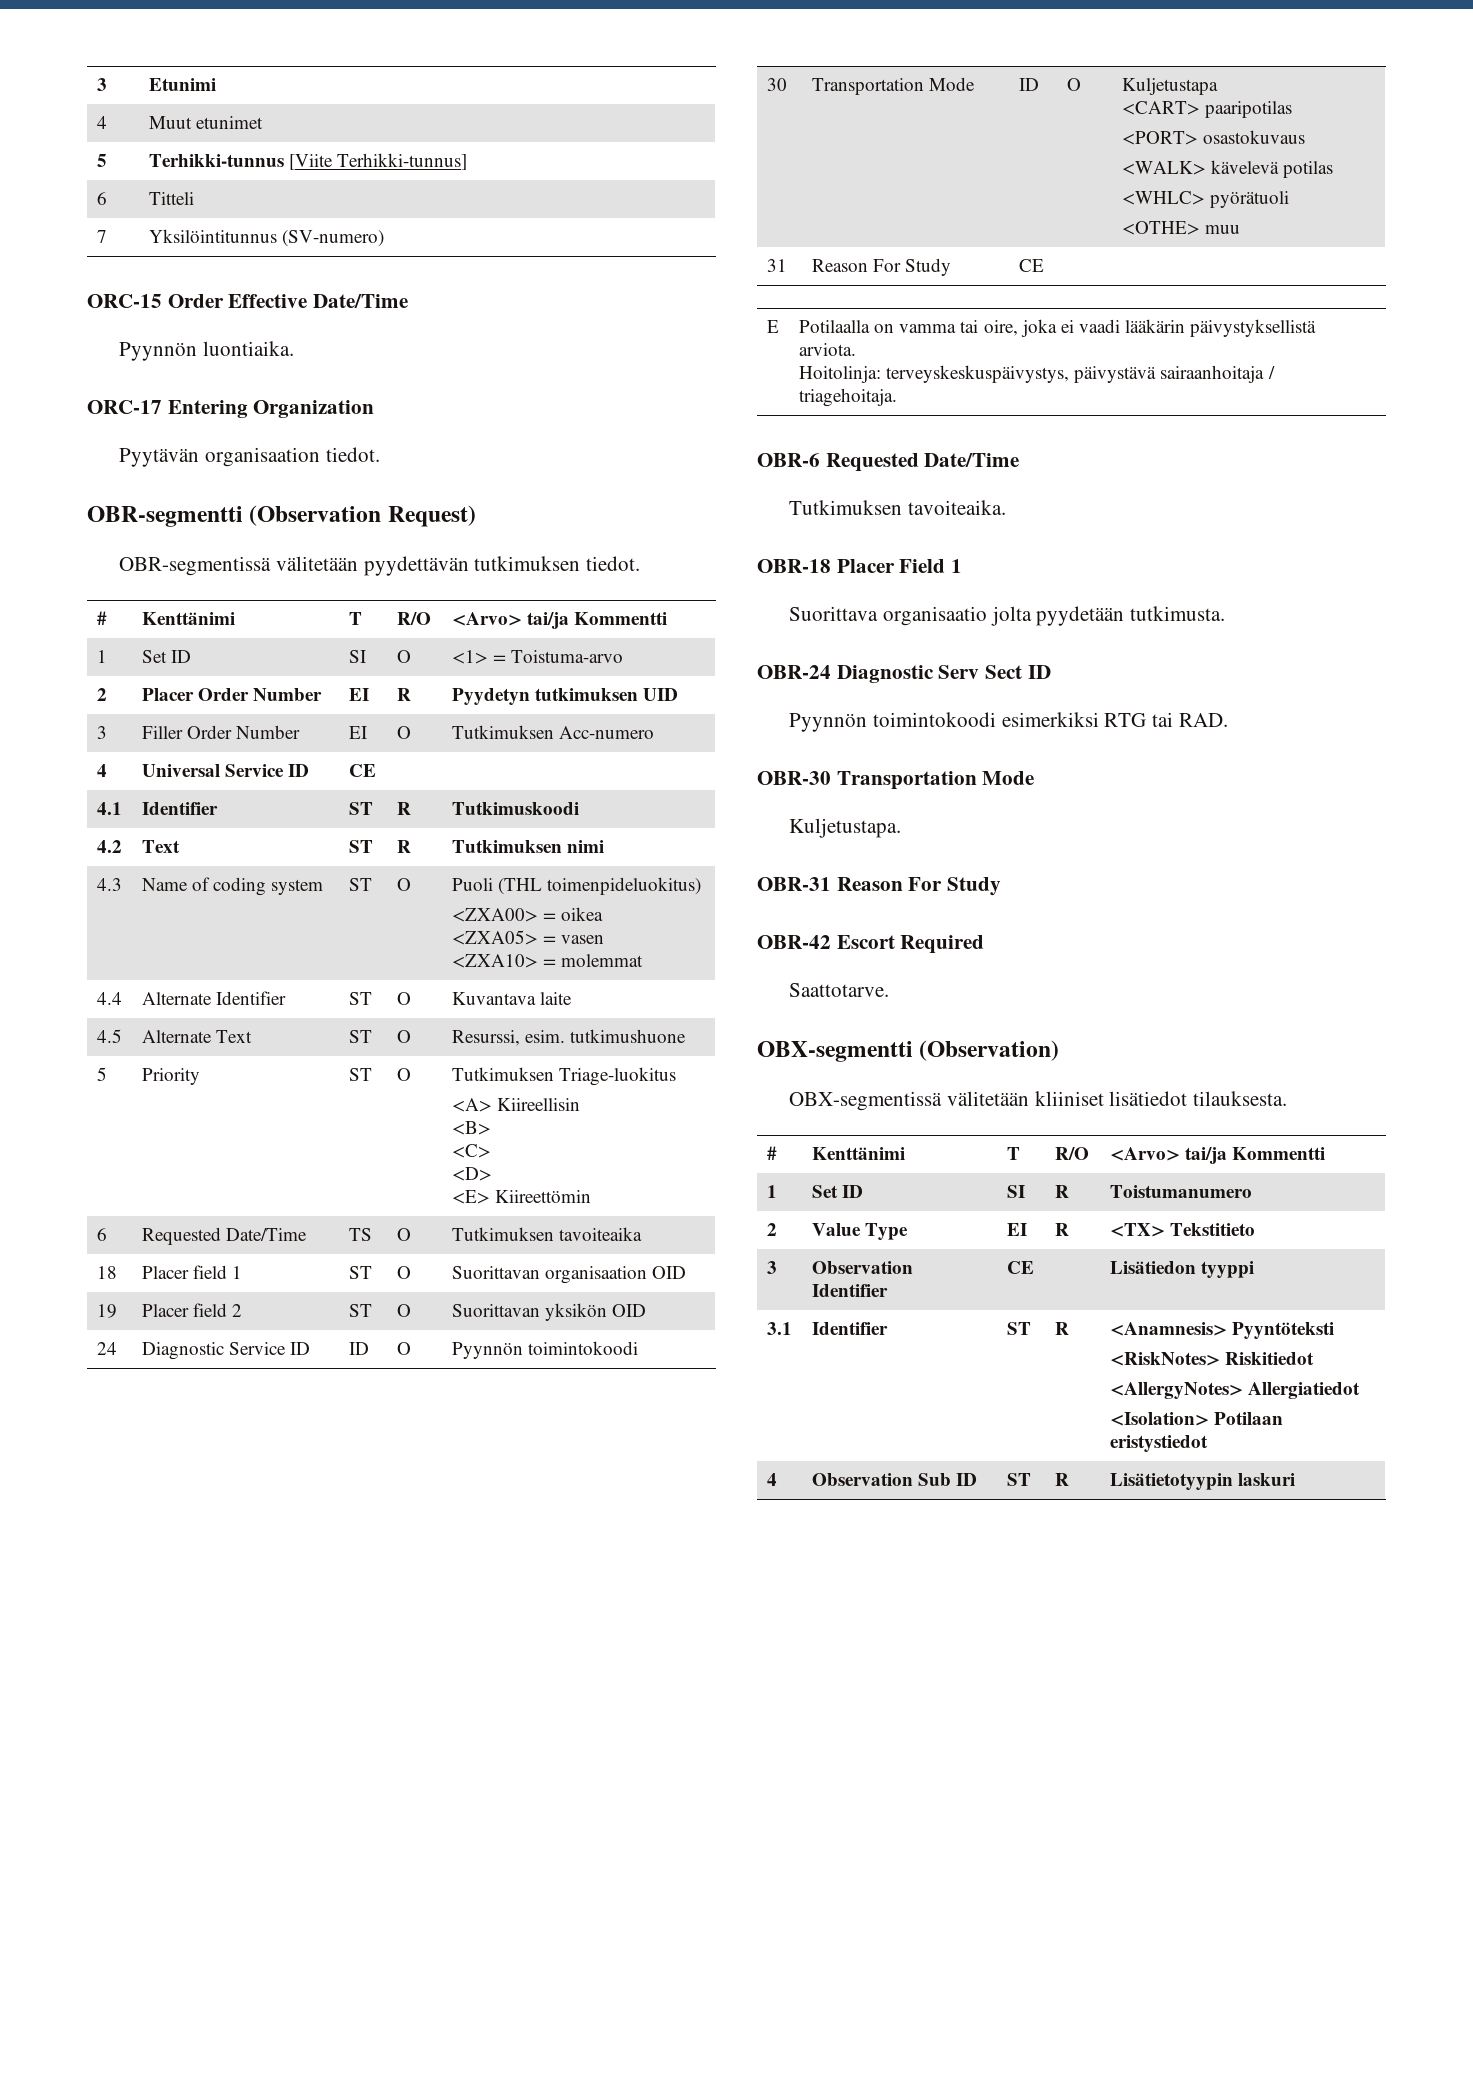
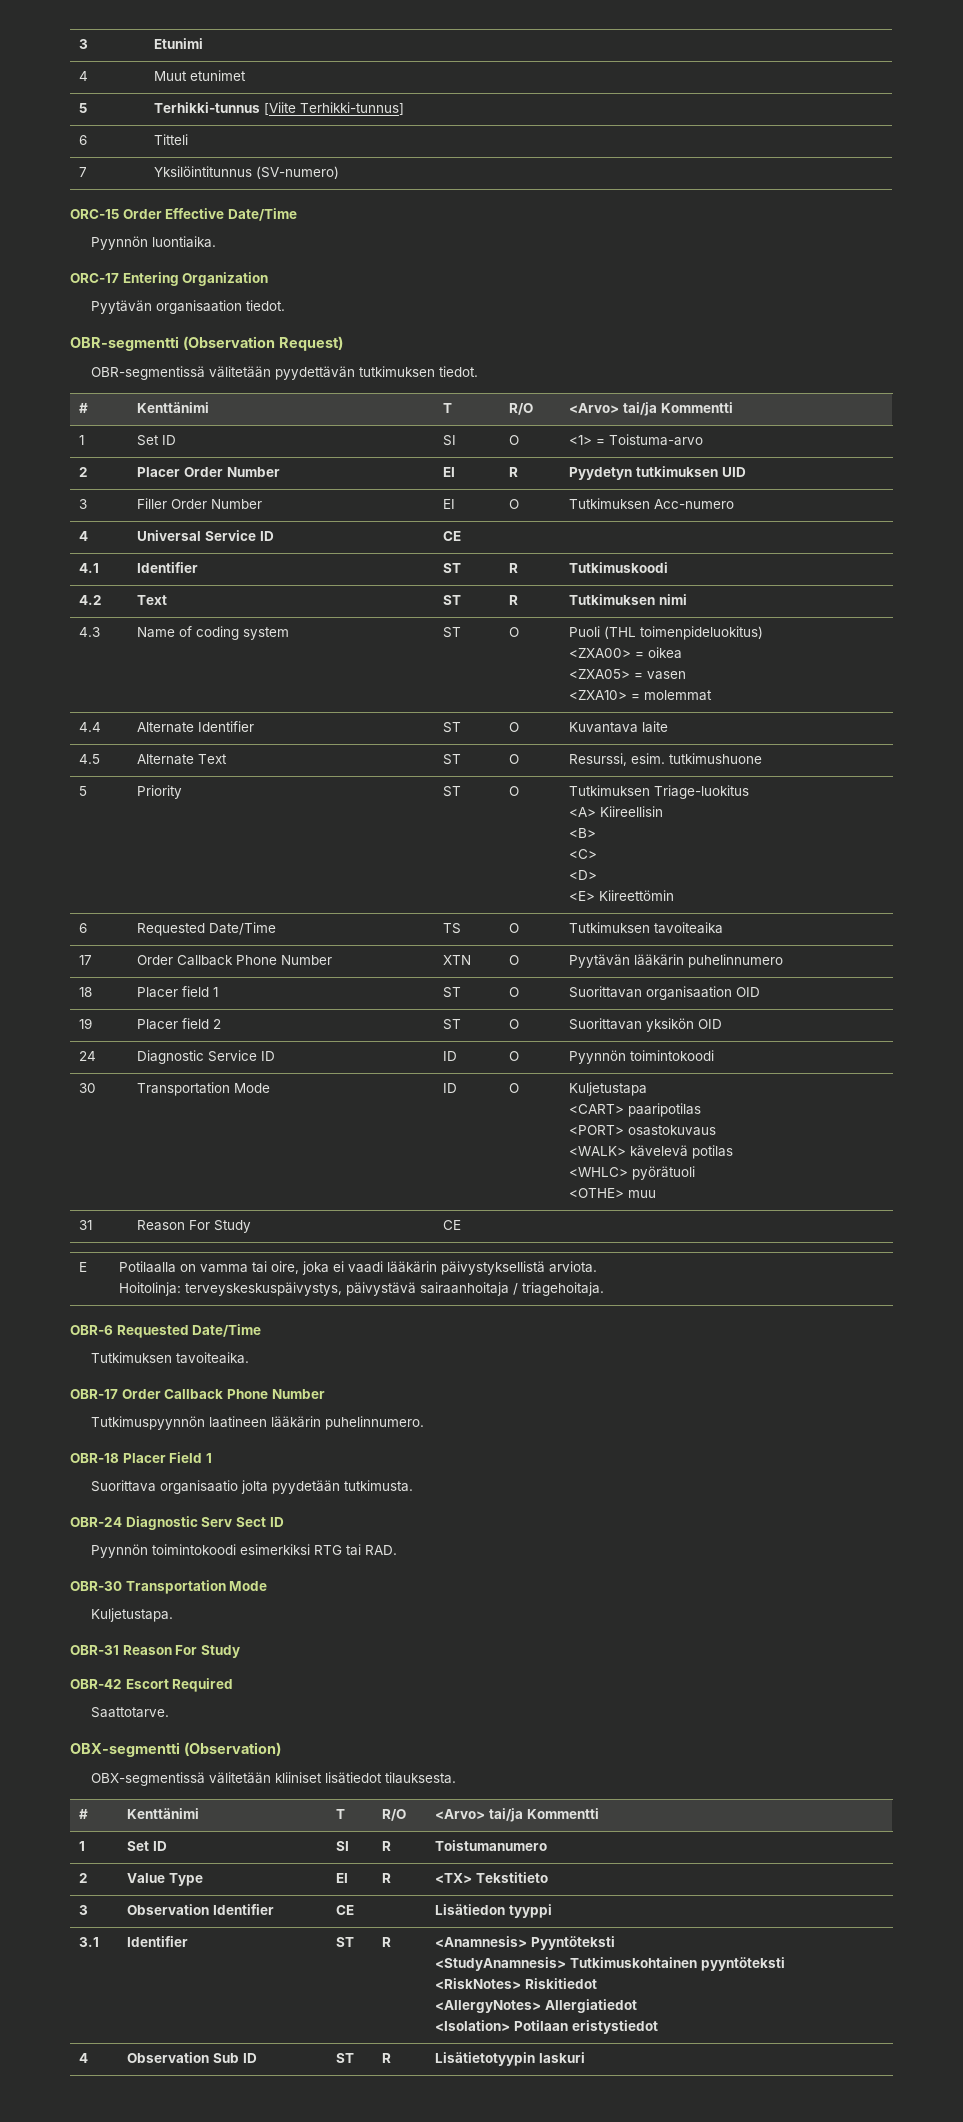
(643, 1234) none -> [78,955,92,965] [136,955,332,966] [442,955,471,965] [508,955,519,965] [568,954,783,968] // 17 | Order Callback Phone Number | XTN | O | Pyytävän lääkärin puhelinnumero
(1007, 507) none -> [70,1389,325,1399] [91,1416,425,1430] // OBR-17 Order Callback Phone Number // Tutkimuspyynnön laatineen lääkärin puhelinnumero.
(1335, 1330) none -> [434,1957,785,1971] // <StudyAnamnesis> Tutkimuskohtainen pyyntöteksti

